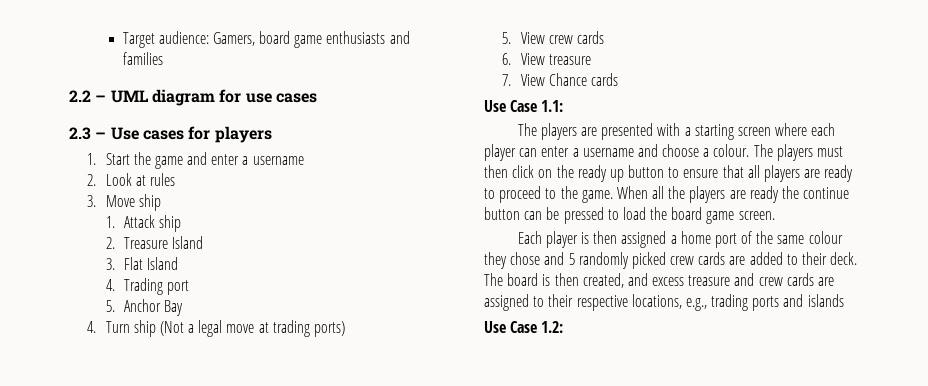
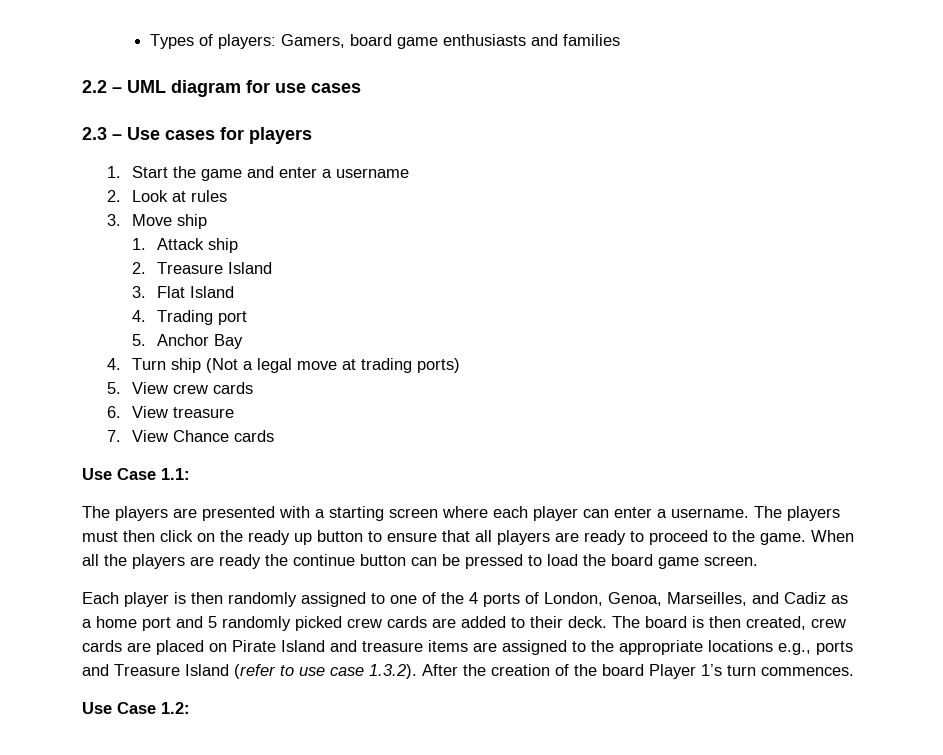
[122,31,209,48] Target audience: -> [150,34,277,49] Types of players:
[582,144,750,157] username and choose a colour. -> [671,508,749,518] username.
[621,231,843,248] [484,252,541,269] assigned a home port of the same colour they chose -> [228,592,848,607] [82,616,171,631] randomly assigned to one of the 4 ports of London, Genoa, Marseilles, and Cadiz as a home port
[627,273,835,286] [484,294,844,311] and excess treasure and crew cards are assigned to their respective locations, e.g., trading ports and islands -> [811,618,846,628] [82,640,853,655] [82,664,854,679] crew cards are placed on Pirate Island and treasure items are assigned to the appropriate locations e.g., ports and Treasure Island (refer to use case 1.3.2). After the creation of the board Player 1’s turn commences.

